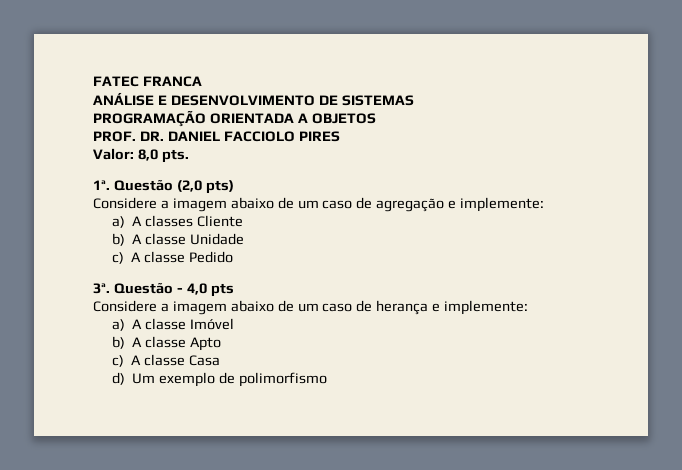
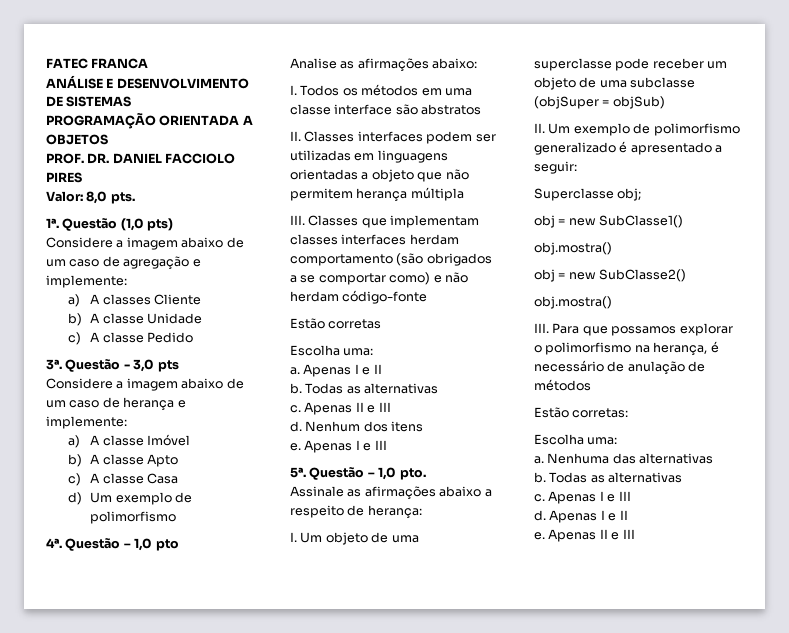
[176,180,202,192] (2,0 -> [120,218,144,231] (1,0
[186,283,207,295] 4,0 -> [133,359,155,372] 3,0
(327, 379) none -> [46,538,179,551] [290,58,478,72] [290,84,472,96] [290,104,482,115] [290,131,496,144] [290,150,448,163] [290,169,469,182] [290,187,464,202] [290,215,480,228] [290,234,459,245] [290,253,492,266] [290,272,468,285] [290,290,428,304] [290,318,382,329] [290,345,374,356] [290,364,382,377] [290,383,439,394] [290,402,391,415] [290,421,424,432] [290,440,387,453] [290,467,426,480] [290,486,492,500] [290,505,422,519] [290,532,419,545] [534,58,728,71] [534,77,696,90] [534,96,665,109] [534,123,740,136] [534,141,723,155] [534,161,577,174] [534,188,642,201] [534,215,684,228] [534,242,612,255] [534,269,687,282] [534,296,612,309] [534,323,733,336] [534,341,719,356] [534,360,706,375] [534,379,591,391] [534,407,629,418] [534,434,618,445] [534,453,714,464] [534,472,683,483] [534,491,631,504] [534,510,628,523] [534,529,635,542] // 4ª. Questão – 1,0 pto // Analise as afirmações abaixo: // I. Todos os métodos em uma classe interface são abstratos // II. Classes interfaces podem ser utilizadas em linguagens orientadas a objeto que não permitem herança múltipla // III. Classes que implementam classes interfaces herdam comportamento (são obrigados a se comportar como) e não herdam código-fonte // Estão corretas // Escolha uma: // a. Apenas I e II // b. Todas as alternativas // c. Apenas II e III // d. Nenhum dos itens // e. Apenas I e III // 5ª. Questão – 1,0 pto. // Assinale as afirmações abaixo a respeito de herança: // I. Um objeto de uma superclasse pode receber um objeto de uma subclasse (objSuper = objSub) // II. Um exemplo de polimorfismo generalizado é apresentado a seguir: // Superclasse obj; // obj = new SubClasse1() // obj.mostra() // obj = new SubClasse2() // obj.mostra() // III. Para que possamos explorar o polimorfismo na herança, é necessário de anulação de métodos // Estão corretas: // Escolha uma: // a. Nenhuma das alternativas // b. Todas as alternativas // c. Apenas I e III // d. Apenas I e II // e. Apenas II e III

